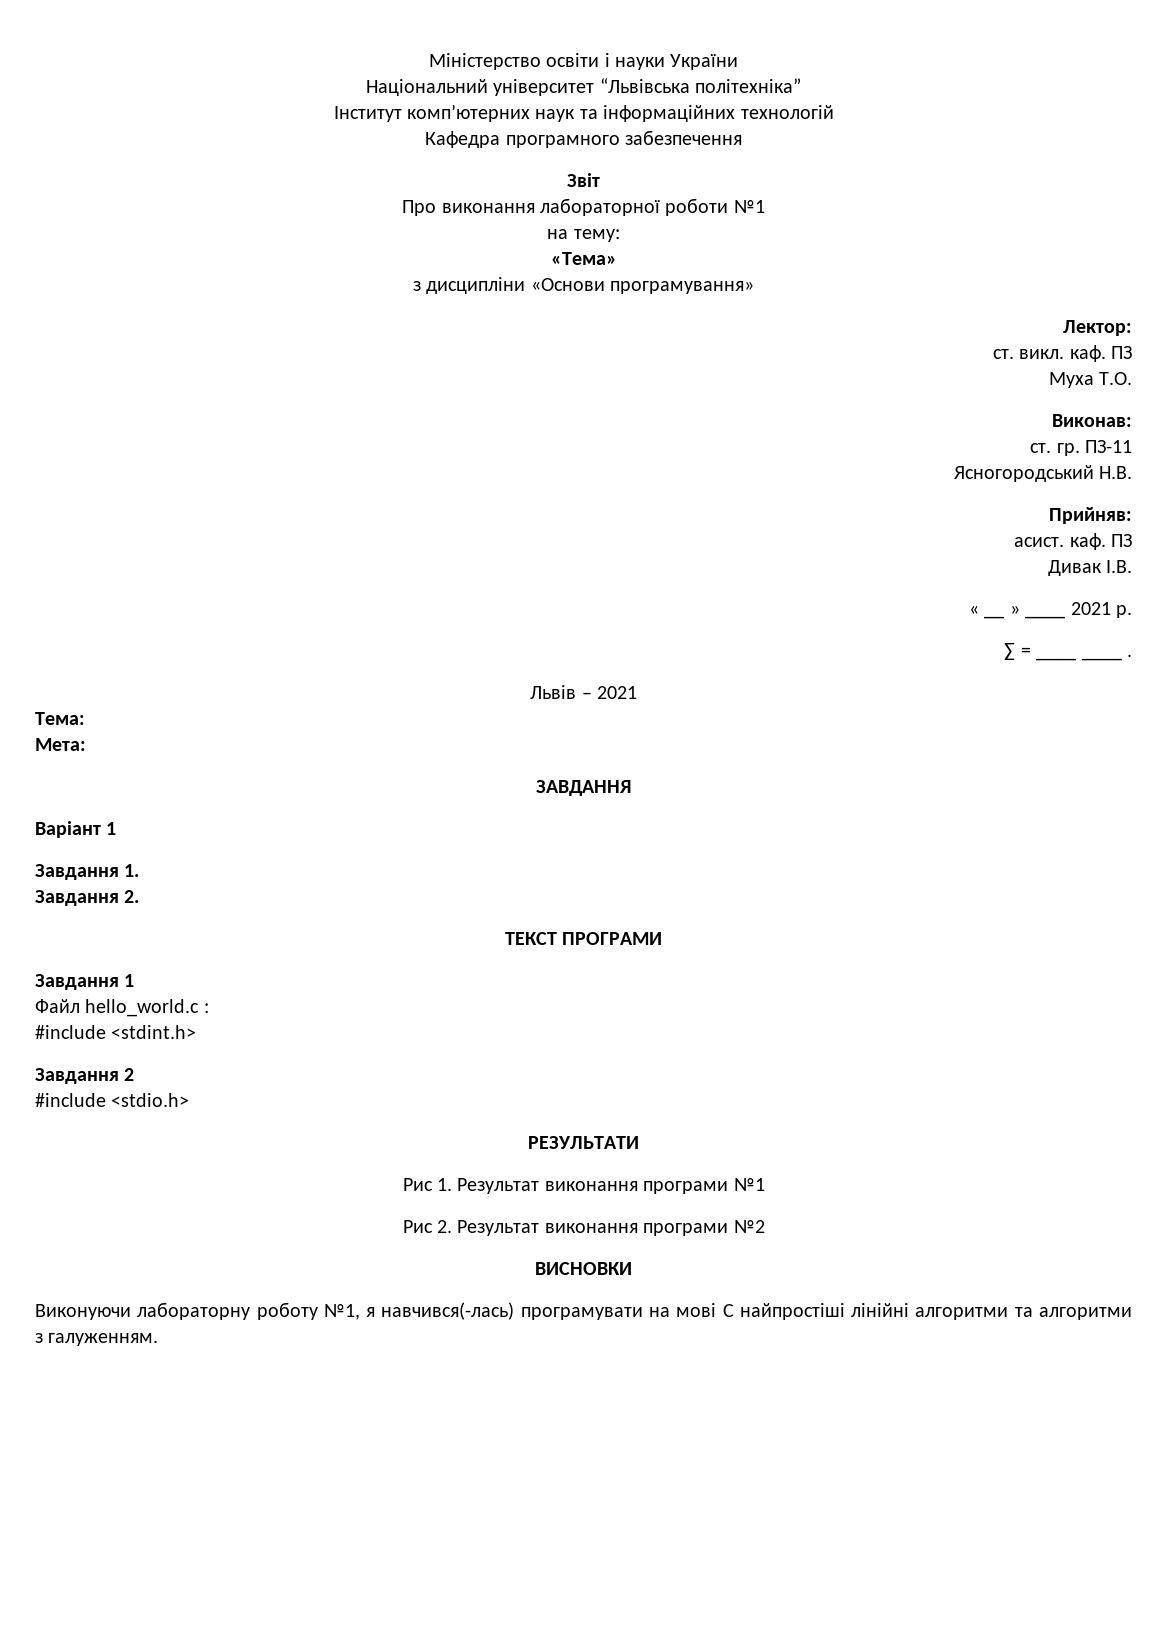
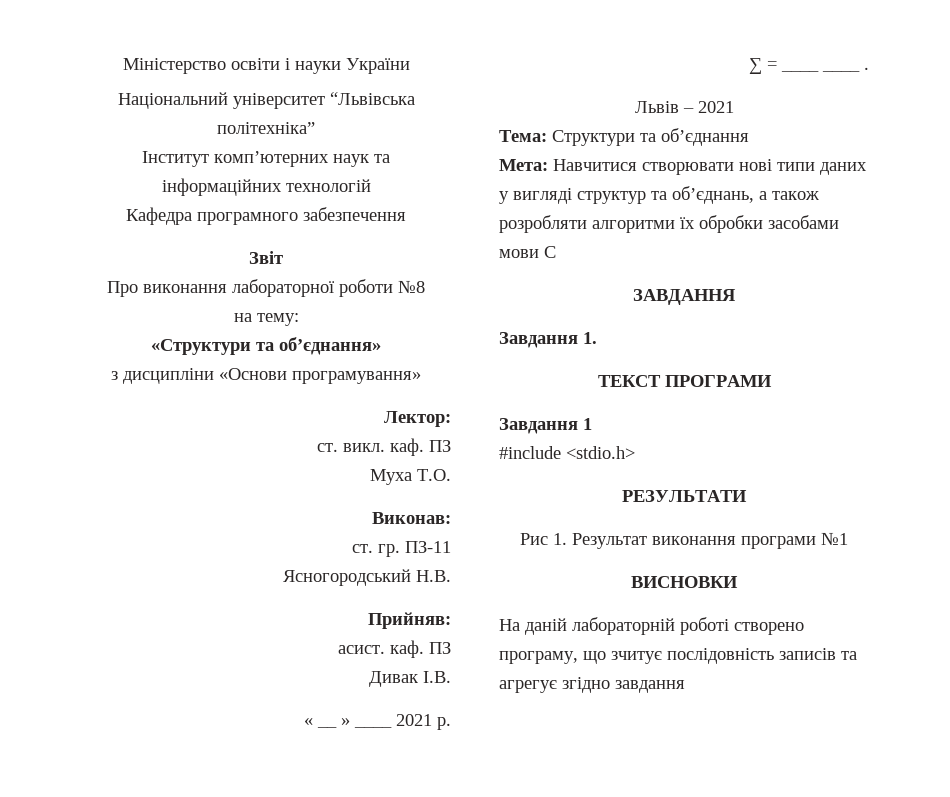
[733,200,765,213] №1 -> [398,280,425,293] №8
[550,252,617,265] «Тема» -> [151,337,381,355] «Структури та об’єднання»
[35,738,86,751] // Мета: -> [552,128,749,146] [499,159,867,175] [499,186,819,204] [499,215,839,233] [499,246,556,258] Структури та об’єднання // Мета: Навчитися створювати нові типи даних у вигляді структур та об’єднань, а також розробляти алгоритми їх обробки засобами мови С
[35,821,117,838] // Варіант 1 -> (736, 297) none
[35,890,140,906] // Завдання 2. -> (597, 338) none
[35,999,209,1017] [35,1025,197,1039] [35,1068,135,1084] // Файл hello_world.c : // #include <stdint.h> // Завдання 2 -> (592, 424) none
[402,1220,765,1236] [535,1262,632,1275] [35,1302,1132,1320] [35,1333,159,1346] Рис 2. Результат виконання програми №2 // ВИСНОВКИ // Виконуючи лабораторну роботу №1, я навчився(-лась) програмувати на мові С найпростіші лінійні алгоритми та алгоритми з галуженням. -> [631,576,738,588] [499,617,804,635] [499,648,857,664] [499,677,685,693] ВИСНОВКИ // На даній лабораторній роботі створено програму, що зчитує послідовність записів та агрегує згідно завдання

